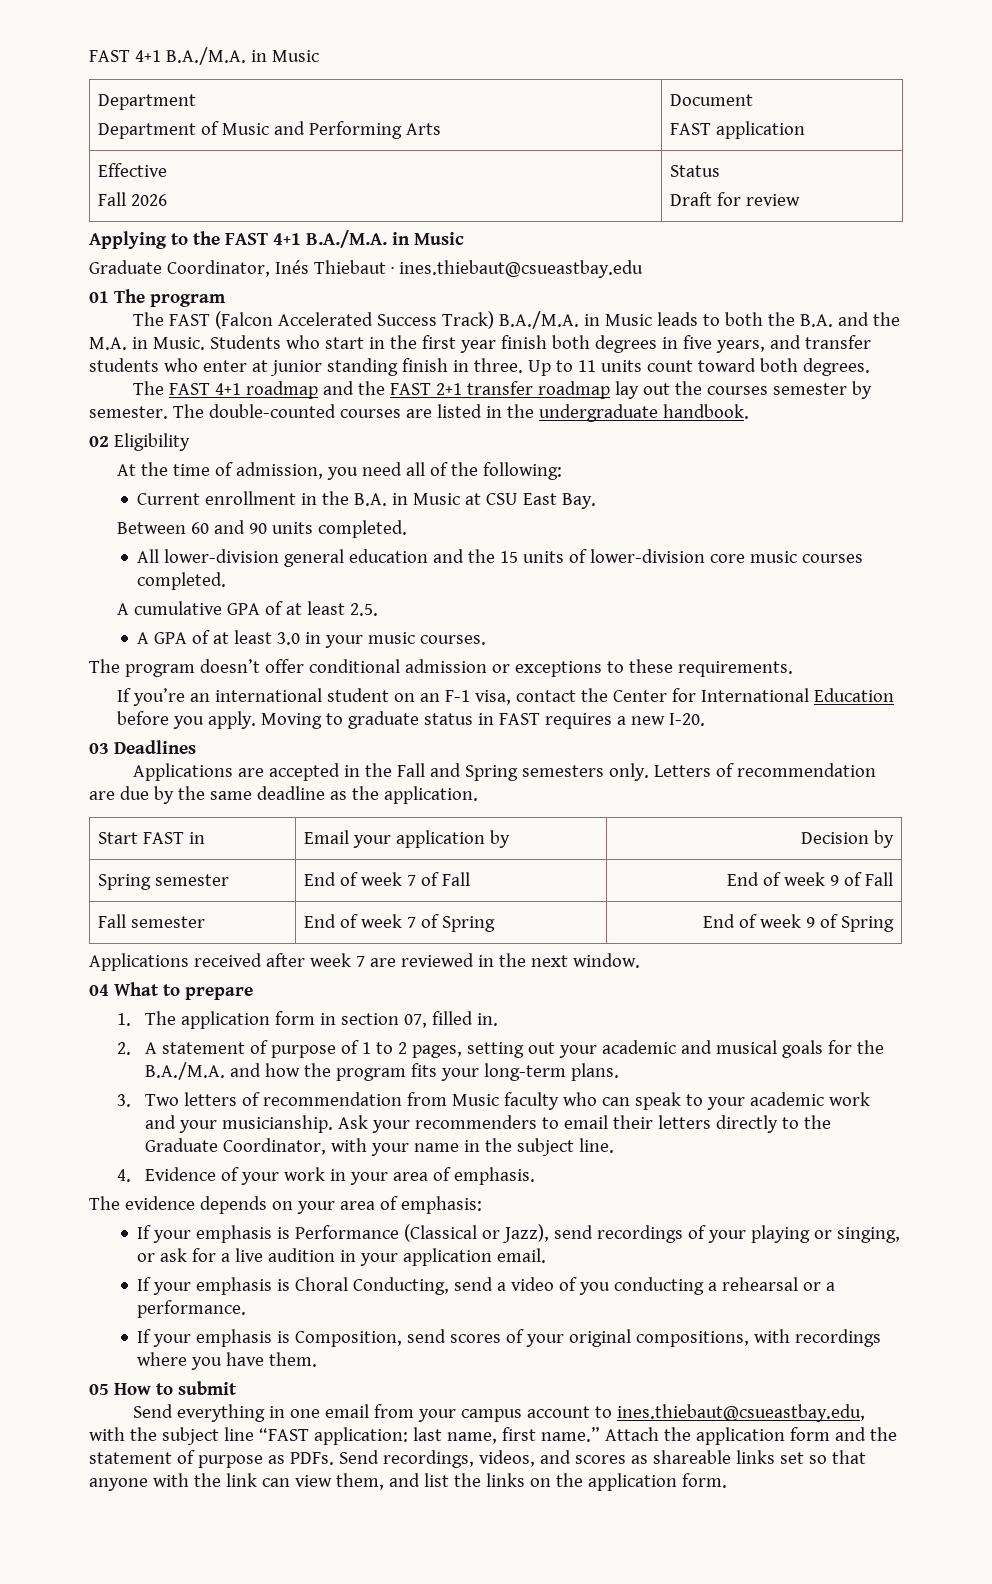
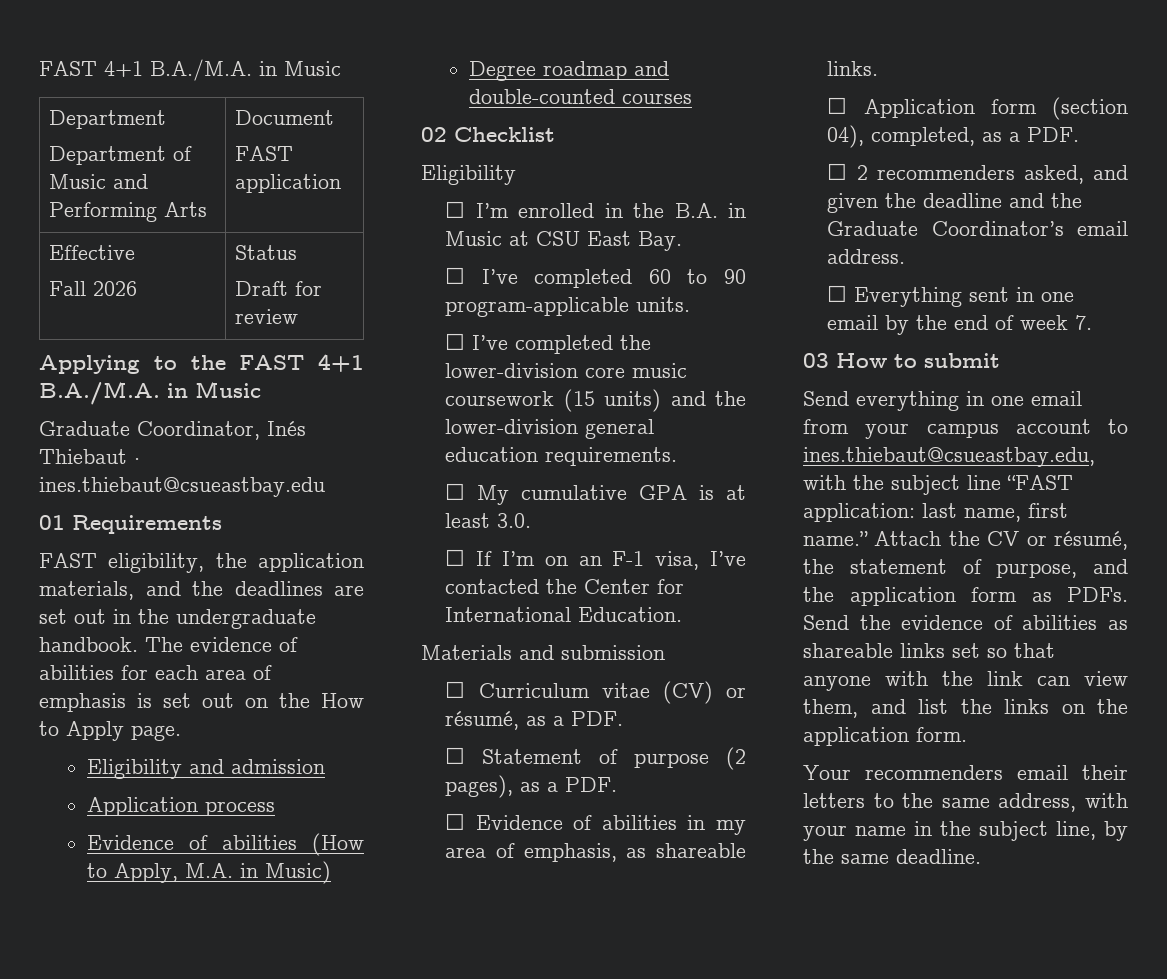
[113,289,226,307] [133,311,901,329] [89,335,871,353] [89,358,870,376] [133,381,873,399] [89,404,749,422] The program // The FAST (Falcon Accelerated Success Track) B.A./M.A. in Music leads to both the B.A. and the M.A. in Music. Students who start in the first year finish both degrees in five years, and transfer students who enter at junior standing finish in three. Up to 11 units count toward both degrees. // The FAST 4+1 roadmap and the FAST 2+1 transfer roadmap lay out the courses semester by semester. The double-counted courses are listed in the undergraduate handbook. -> [72,515,222,534] [39,553,364,573] [39,581,364,600] [39,609,316,629] [39,637,298,652] [39,665,272,680] [39,693,364,712] [39,721,181,741] [86,759,325,779] [86,797,275,816] [86,833,364,856] [86,861,331,884] [468,61,669,81] [468,89,692,104] Requirements // FAST eligibility, the application materials, and the deadlines are set out in the undergraduate handbook. The evidence of abilities for each area of emphasis is set out on the How to Apply page. // Eligibility and admission // Application process // Evidence of abilities (How to Apply, M.A. in Music) // Degree roadmap and double-counted courses
(109, 441) none -> [454,127,555,142] Checklist //
[116,462,562,480] [137,491,297,505] At the time of admission, you need all of the following: // Current enrollment -> [445,201,595,218] ☐ I’m enrolled
[116,520,407,538] [137,549,864,567] [137,572,227,590] [116,603,129,615] Between 60 and 90 units completed. // All lower-division general education and the 15 units of lower-division core music courses completed. // A -> [445,267,746,288] [445,297,691,317] [445,333,652,354] [445,363,688,378] [445,389,746,412] [445,419,655,439] [445,447,678,466] [445,483,510,505] ☐ I’ve completed 60 to 90 program-applicable units. // ☐ I’ve completed the lower-division core music coursework (15 units) and the lower-division general education requirements. // ☐ My
[264,601,378,616] [137,630,487,648] [89,659,793,677] [116,688,389,706] of at least 2.5. // A GPA of at least 3.0 in your music courses. // The program doesn’t offer conditional admission or exceptions to these requirements. // If you’re an international student -> [699,485,746,500] [445,513,532,528] [445,549,535,566] is at least 3.0. // ☐ If I’m
[515,690,576,702] contact -> [710,551,746,566] [445,579,540,594] I’ve contacted
[813,688,894,702] [116,711,705,729] [89,740,196,754] [133,763,877,781] [89,786,478,804] [97,832,205,844] [303,830,510,848] [801,830,895,848] [97,874,229,890] [303,872,470,886] [727,872,894,886] [97,914,205,928] [303,914,495,932] [703,914,895,932] [89,953,640,971] [89,982,253,1000] [116,1011,498,1029] [116,1040,884,1058] [144,1062,619,1081] [116,1092,870,1110] [144,1115,831,1133] [144,1138,614,1156] [116,1167,535,1185] [89,1196,482,1214] [137,1224,901,1243] [137,1248,547,1266] [137,1277,836,1295] [137,1300,247,1318] [137,1329,882,1347] [137,1352,318,1370] [89,1384,109,1395] Education before you apply. Moving to graduate status in FAST requires a new I-20. // 03 Deadlines // Applications are accepted in the Fall and Spring semesters only. Letters of recommendation are due by the same deadline as the application. // Start FAST in | Email your application by | Decision by // Spring semester | End of week 7 of Fall | End of week 9 of Fall // Fall semester | End of week 7 of Spring | End of week 9 of Spring // Applications received after week 7 are reviewed in the next window. // 04 What to prepare // 1. The application form in section 07, filled in. // 2. A statement of purpose of 1 to 2 pages, setting out your academic and musical goals for the B.A./M.A. and how the program fits your long-term plans. // 3. Two letters of recommendation from Music faculty who can speak to your academic work and your musicianship. Ask your recommenders to email their letters directly to the Graduate Coordinator, with your name in the subject line. // 4. Evidence of your work in your area of emphasis. // The evidence depends on your area of emphasis: // If your emphasis is Performance (Classical or Jazz), send recordings of your playing or singing, or ask for a live audition in your application email. // If your emphasis is Choral Conducting, send a video of you conducting a rehearsal or a performance. // If your emphasis is Composition, send scores of your original compositions, with recordings where you have them. // 05 -> [578,607,683,622] [421,645,665,660] [445,681,746,704] [445,711,624,730] [445,747,746,770] [445,775,618,798] [445,813,746,835] [445,843,746,862] [827,61,879,76] [827,97,1128,120] [827,125,1080,148] [827,163,1128,184] [827,193,1083,213] [827,221,1128,236] [827,249,906,264] [827,285,1075,307] [827,315,1093,335] [803,353,829,368] Education. // Materials and submission // ☐ Curriculum vitae (CV) or résumé, as a PDF. // ☐ Statement of purpose (2 pages), as a PDF. // ☐ Evidence of abilities in my area of emphasis, as shareable links. // ☐ Application form (section 04), completed, as a PDF. // ☐ 2 recommenders asked, and given the deadline and the Graduate Coordinator’s email address. // ☐ Everything sent in one email by the end of week 7. // 03
[695,1427,897,1445] [89,1450,626,1468] application form and the statement of purpose as PDFs. Send recordings, videos, and scores -> [987,531,1128,550] [803,559,1128,578] [803,587,1128,606] [803,615,1098,630] CV or résumé, the statement of purpose, and the application form as PDFs. Send the evidence of abilities
(727, 1480) none -> [803,765,1128,780] [803,793,1128,812] [803,821,1128,841] [803,849,981,864] // Your recommenders email their letters to the same address, with your name in the subject line, by the same deadline.

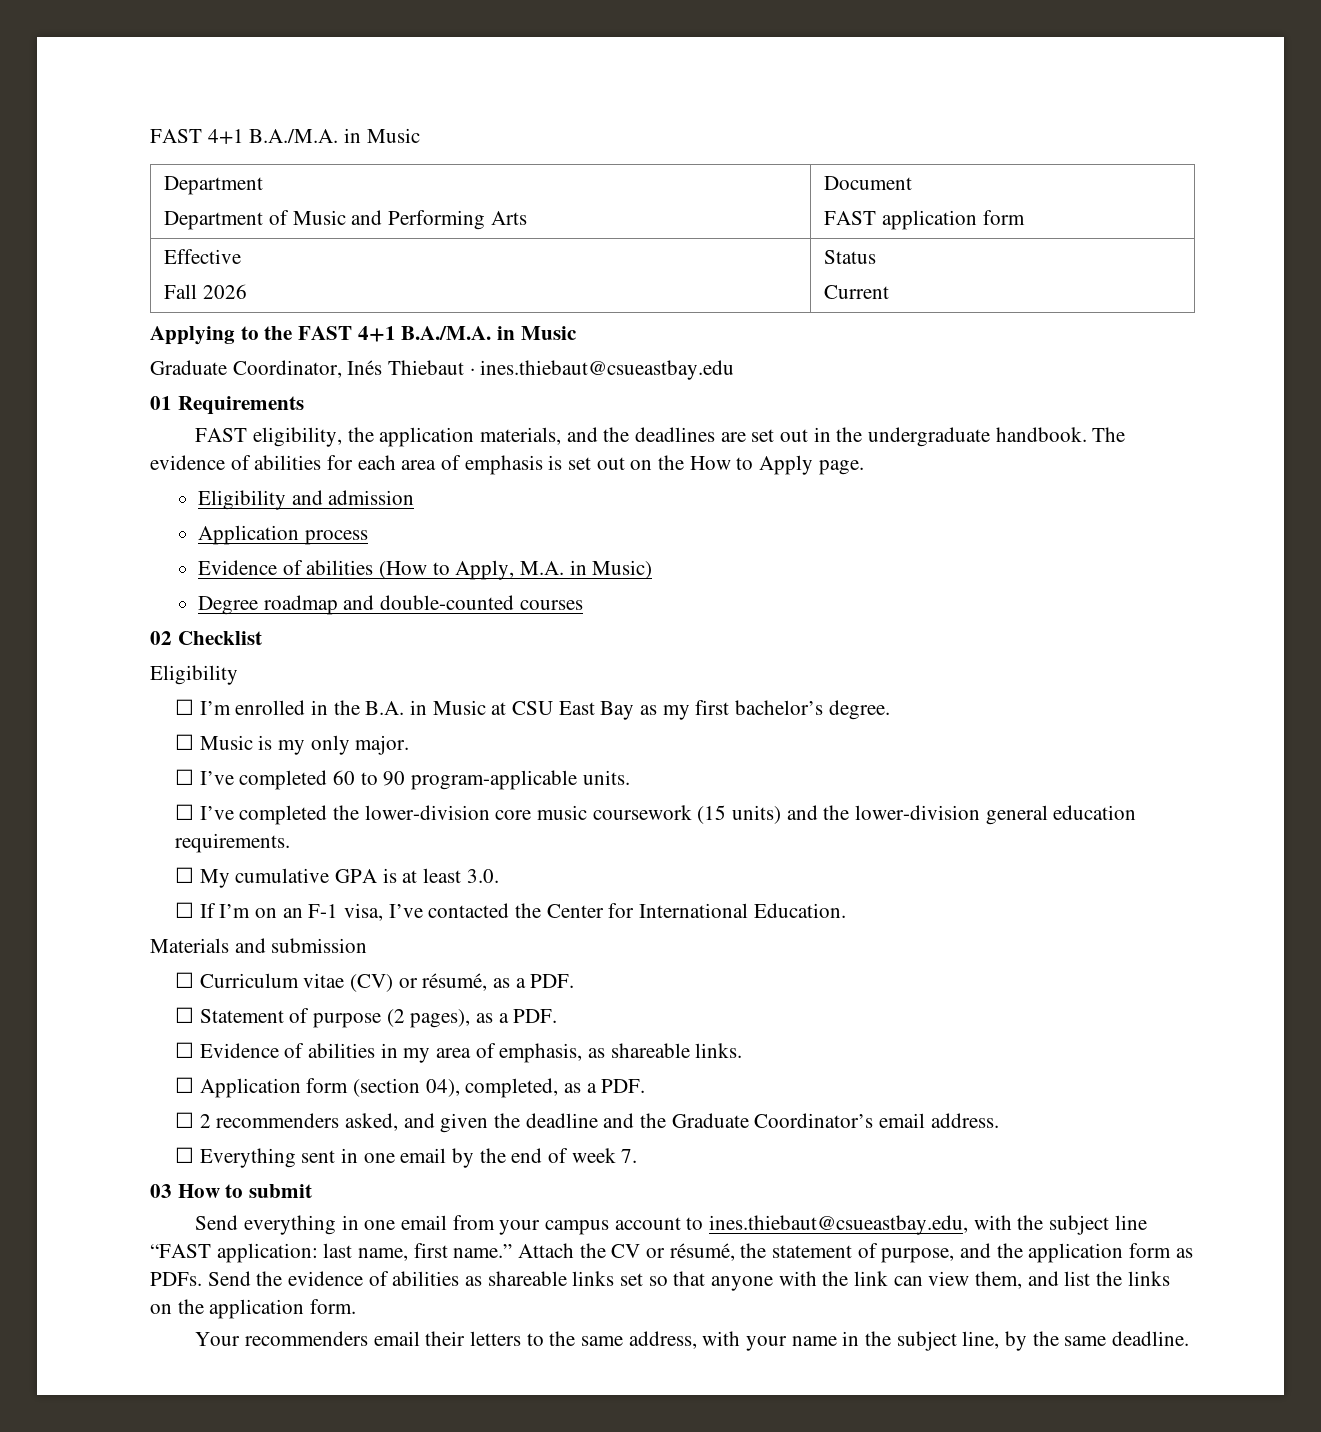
(342, 183) none -> [982,210,1025,225] form
[235,281,323,296] [235,309,299,324] Draft for review -> [824,285,890,299] Current
[638,231,683,251] Bay. -> [600,700,890,720] [174,734,410,755] Bay as my first bachelor’s degree. // ☐ Music is my only major.

